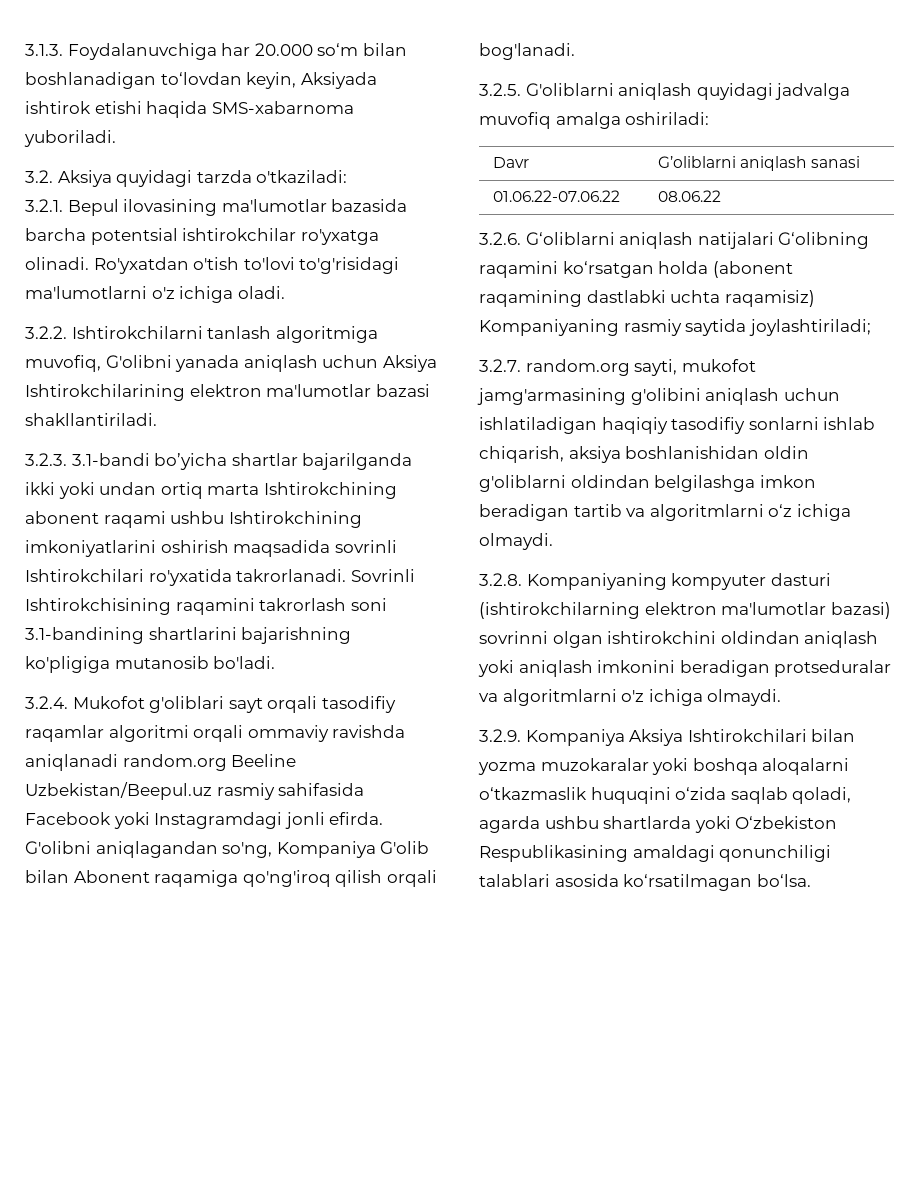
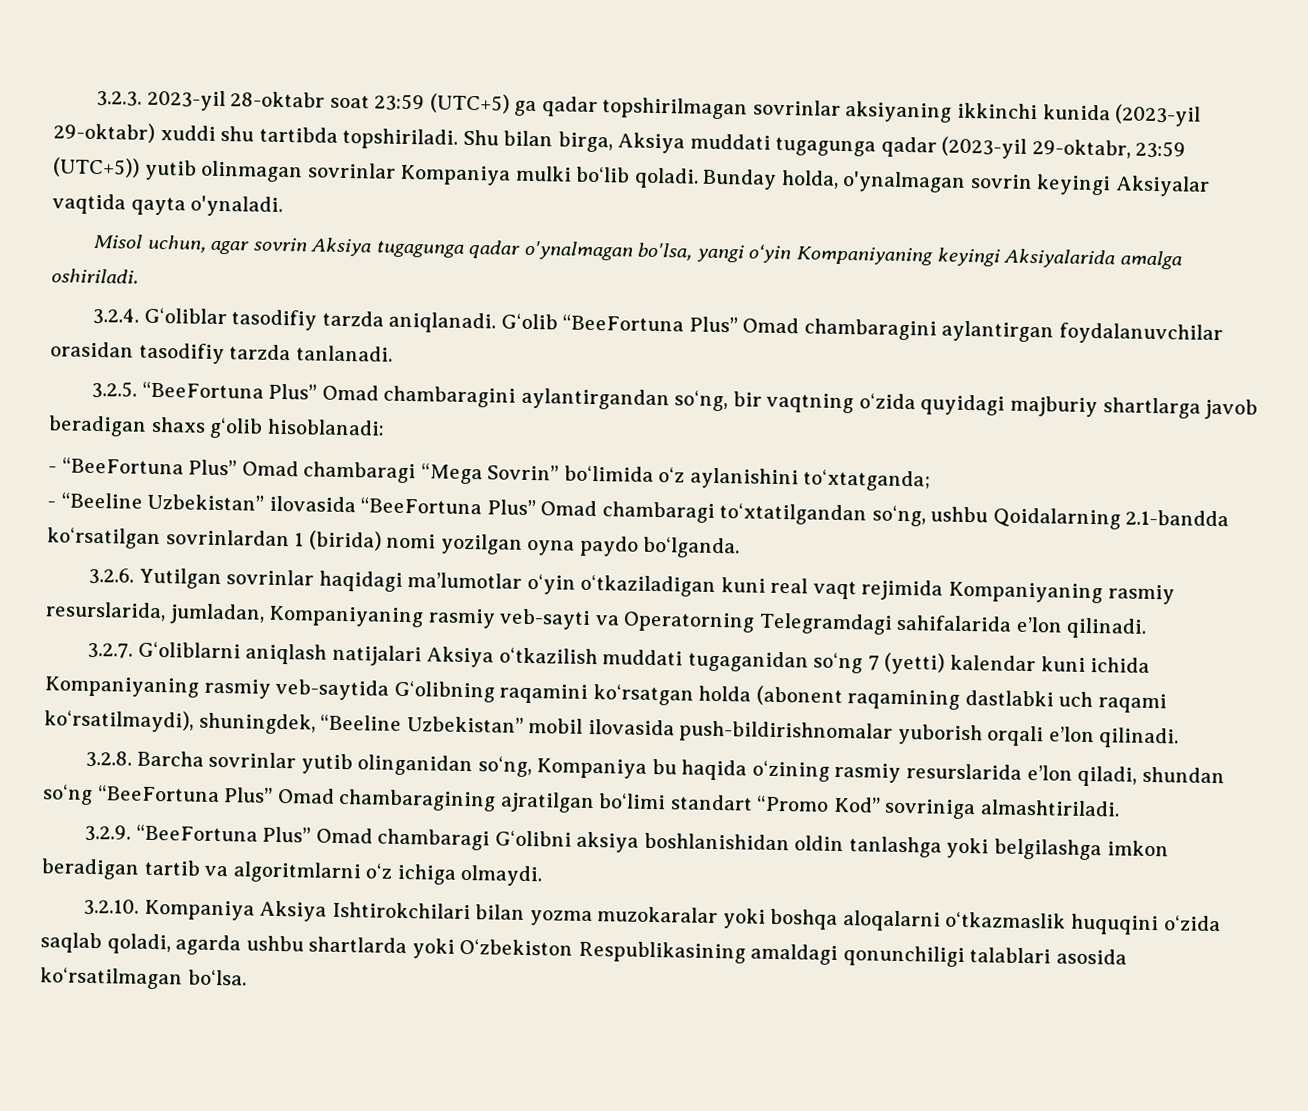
[25,43,407,60] [25,72,377,89] [25,101,354,118] [24,130,116,147] [25,170,348,187] [25,199,408,216] [25,228,379,245] [25,257,400,274] [25,286,285,303] [25,326,378,343] [25,355,437,372] [25,384,430,401] [25,413,157,426] [25,453,413,470] [25,482,397,499] [25,511,362,528] [25,540,397,557] [25,569,415,586] [25,598,387,615] [25,627,352,644] [25,656,276,673] [25,696,396,713] [25,725,406,742] [25,754,297,771] [25,782,365,800] [25,812,384,829] [25,841,430,858] [25,870,437,887] [479,43,575,60] [479,83,851,100] [479,112,710,129] [492,157,529,168] [657,156,860,171] [492,190,620,202] [657,190,721,202] [479,232,774,249] 3.1.3. Foydalanuvchiga har 20.000 so‘m bilan boshlanadigan to‘lovdan keyin, Aksiyada ishtirok etishi haqida SMS-xabarnoma yuboriladi. // 3.2. Aksiya quyidagi tarzda o'tkaziladi: // 3.2.1. Bepul ilovasining ma'lumotlar bazasida barcha potentsial ishtirokchilar ro'yxatga olinadi. Ro'yxatdan o'tish to'lovi to'g'risidagi ma'lumotlarni o'z ichiga oladi. // 3.2.2. Ishtirokchilarni tanlash algoritmiga muvofiq, G'olibni yanada aniqlash uchun Aksiya Ishtirokchilarining elektron ma'lumotlar bazasi shakllantiriladi. // 3.2.3. 3.1-bandi bo’yicha shartlar bajarilganda ikki yoki undan ortiq marta Ishtirokchining abonent raqami ushbu Ishtirokchining imkoniyatlarini oshirish maqsadida sovrinli Ishtirokchilari ro'yxatida takrorlanadi. Sovrinli Ishtirokchisining raqamini takrorlash soni 3.1-bandining shartlarini bajarishning ko'pligiga mutanosib bo'ladi. // 3.2.4. Mukofot g'oliblari sayt orqali tasodifiy raqamlar algoritmi orqali ommaviy ravishda aniqlanadi random.org Beeline Uzbekistan/Beepul.uz rasmiy sahifasida Facebook yoki Instagramdagi jonli efirda. G'olibni aniqlagandan so'ng, Kompaniya G'olib bilan Abonent raqamiga qo'ng'iroq qilish orqali bog'lanadi. // 3.2.5. G'oliblarni aniqlash quyidagi jadvalga muvofiq amalga oshiriladi: // Davr | G’oliblarni aniqlash sanasi // 01.06.22-07.06.22 | 08.06.22 // 3.2.6. G‘oliblarni aniqlash natijalari -> [96,89,1202,127] [53,122,1187,159] [53,157,1210,197] [52,193,284,218] [93,233,1182,270] [51,268,139,284] [92,307,1224,346] [50,341,393,365] [91,380,1259,420] [48,415,385,439] [48,457,932,492] [47,492,1230,530] [47,527,741,559] [88,567,1175,605] [45,601,1148,639] [87,641,1151,675] [44,676,390,701] 3.2.3. 2023-yil 28-oktabr soat 23:59 (UTC+5) ga qadar topshirilmagan sovrinlar aksiyaning ikkinchi kunida (2023-yil 29-oktabr) xuddi shu tartibda topshiriladi. Shu bilan birga, Aksiya muddati tugagunga qadar (2023-yil 29-oktabr, 23:59 (UTC+5)) yutib olinmagan sovrinlar Kompaniya mulki bo‘lib qoladi. Bunday holda, o'ynalmagan sovrin keyingi Aksiyalar vaqtida qayta o'ynaladi. // Misol uchun, agar sovrin Aksiya tugagunga qadar o'ynalmagan bo'lsa, yangi o‘yin Kompaniyaning keyingi Aksiyalarida amalga oshiriladi. // 3.2.4. G‘oliblar tasodifiy tarzda aniqlanadi. G‘olib “BeeFortuna Plus” Omad chambaragini aylantirgan foydalanuvchilar orasidan tasodifiy tarzda tanlanadi. // 3.2.5. “BeeFortuna Plus” Omad chambaragini aylantirgandan so‘ng, bir vaqtning o‘zida quyidagi majburiy shartlarga javob beradigan shaxs g‘olib hisoblanadi: // - “BeeFortuna Plus” Omad chambaragi “Mega Sovrin” bo‘limida o‘z aylanishini to‘xtatganda; // - “Beeline Uzbekistan” ilovasida “BeeFortuna Plus” Omad chambaragi to‘xtatilgandan so‘ng, ushbu Qoidalarning 2.1-bandda ko‘rsatilgan sovrinlardan 1 (birida) nomi yozilgan oyna paydo bo‘lganda. // 3.2.6. Yutilgan sovrinlar haqidagi ma’lumotlar o‘yin o‘tkaziladigan kuni real vaqt rejimida Kompaniyaning rasmiy resurslarida, jumladan, Kompaniyaning rasmiy veb-sayti va Operatorning Telegramdagi sahifalarida e’lon qilinadi. // 3.2.7. G‘oliblarni aniqlash natijalari Aksiya o‘tkazilish muddati tugaganidan so‘ng 7 (yetti) kalendar kuni ichida Kompaniyaning rasmiy veb-saytida
[670,290,815,307] [479,319,871,336] [479,359,756,376] [477,388,840,405] [479,417,876,434] [479,446,564,463] uchta raqamisiz) Kompaniyaning rasmiy saytida joylashtiriladi; // 3.2.7. random.org sayti, mukofot jamg'armasining g'olibini aniqlash uchun ishlatiladigan haqiqiy tasodifiy sonlarni ishlab chiqarish, -> [1058,691,1167,714] [44,709,1180,749] [85,750,1225,787] [42,784,1120,820] [84,824,572,851] uch raqami ko‘rsatilmaydi), shuningdek, “Beeline Uzbekistan” mobil ilovasida push-bildirishnomalar yuborish orqali e’lon qilinadi. // 3.2.8. Barcha sovrinlar yutib olinganidan so‘ng, Kompaniya bu haqida o‘zining rasmiy resurslarida e’lon qiladi, shundan so‘ng “BeeFortuna Plus” Omad chambaragining ajratilgan bo‘limi standart “Promo Kod” sovriniga almashtiriladi. // 3.2.9. “BeeFortuna Plus” Omad chambaragi G‘olibni
[479,475,650,492] g'oliblarni oldindan -> [848,836,990,859] tanlashga yoki
[479,573,831,590] [479,602,891,619] [479,631,879,648] [478,660,892,677] [479,689,782,706] [479,729,521,742] 3.2.8. Kompaniyaning kompyuter dasturi (ishtirokchilarning elektron ma'lumotlar bazasi) sovrinni olgan ishtirokchini oldindan aniqlash yoki aniqlash imkonini beradigan protseduralar va algoritmlarni o'z ichiga olmaydi. // 3.2.9. -> [83,898,140,916] 3.2.10.

